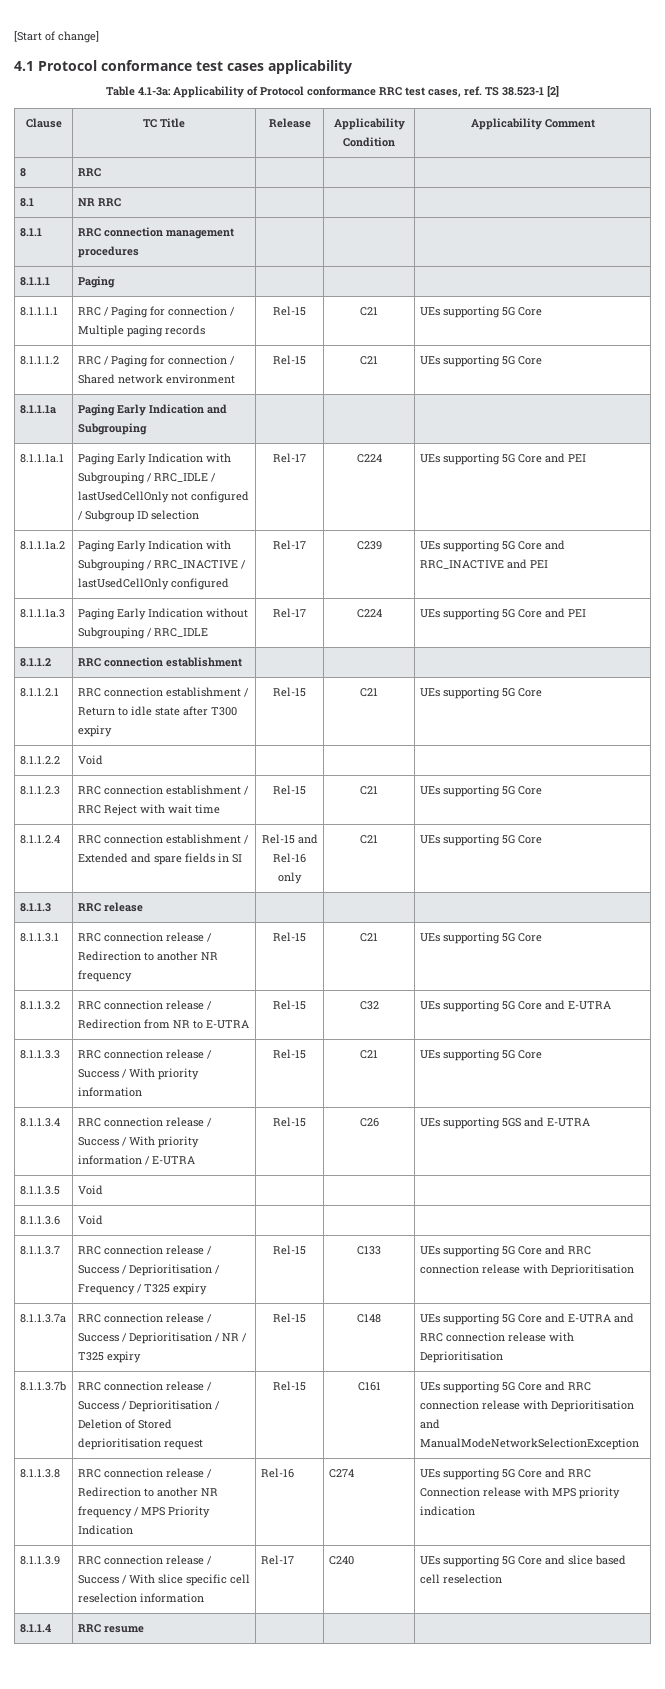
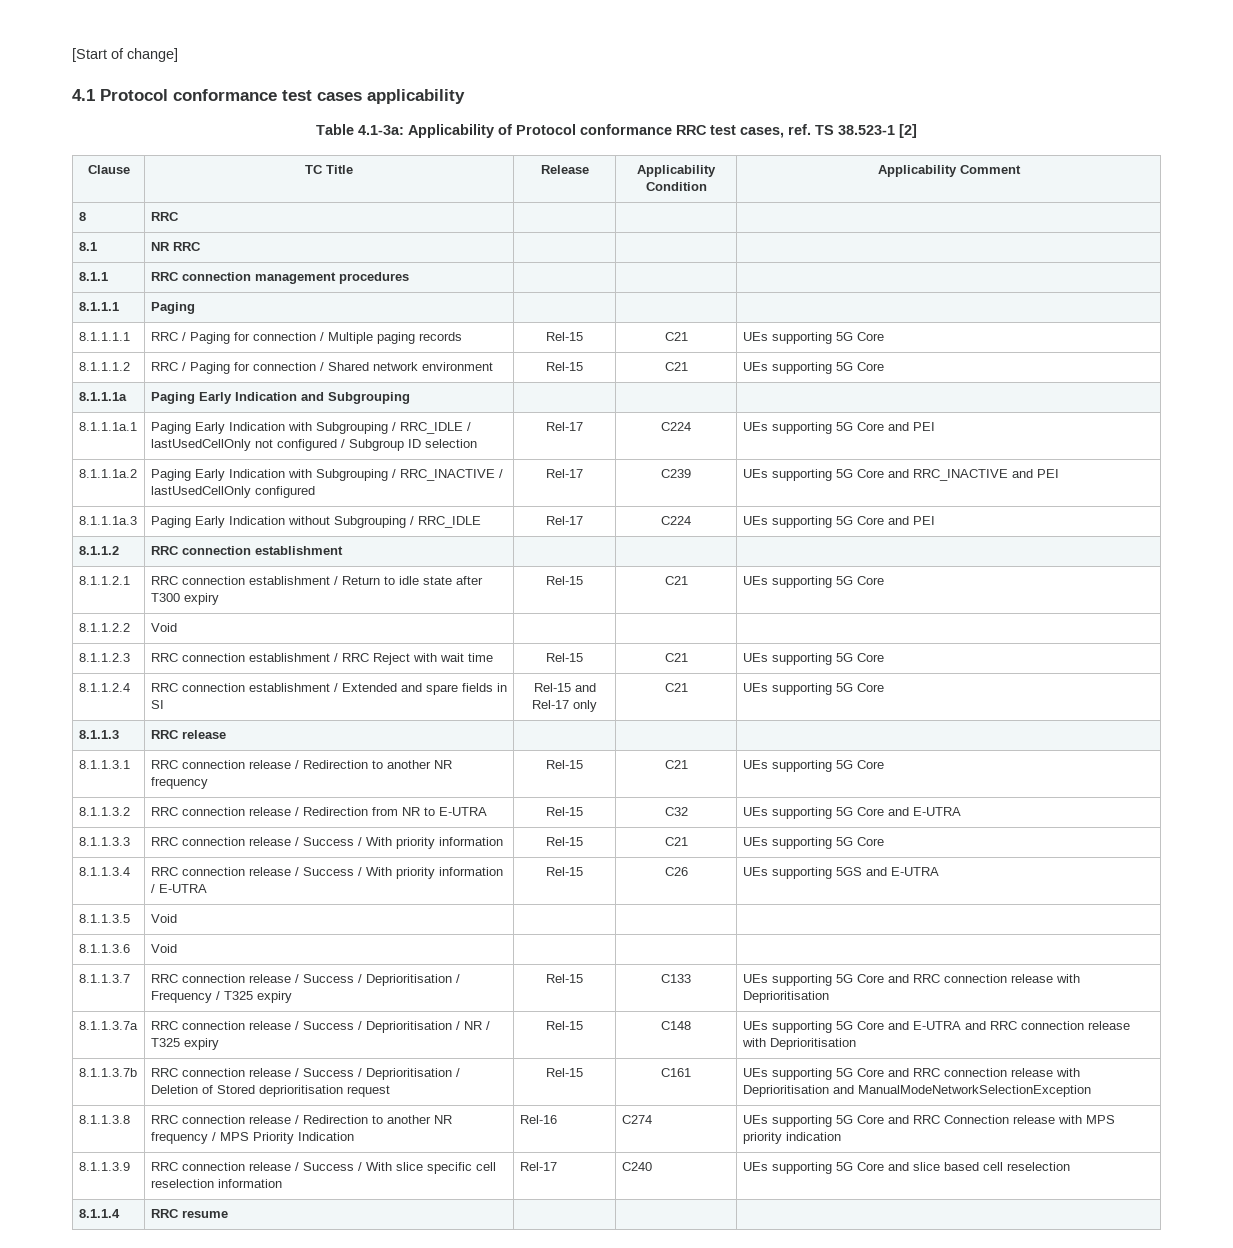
[273,853,306,863] Rel-16 -> [532,700,569,709] Rel-17

